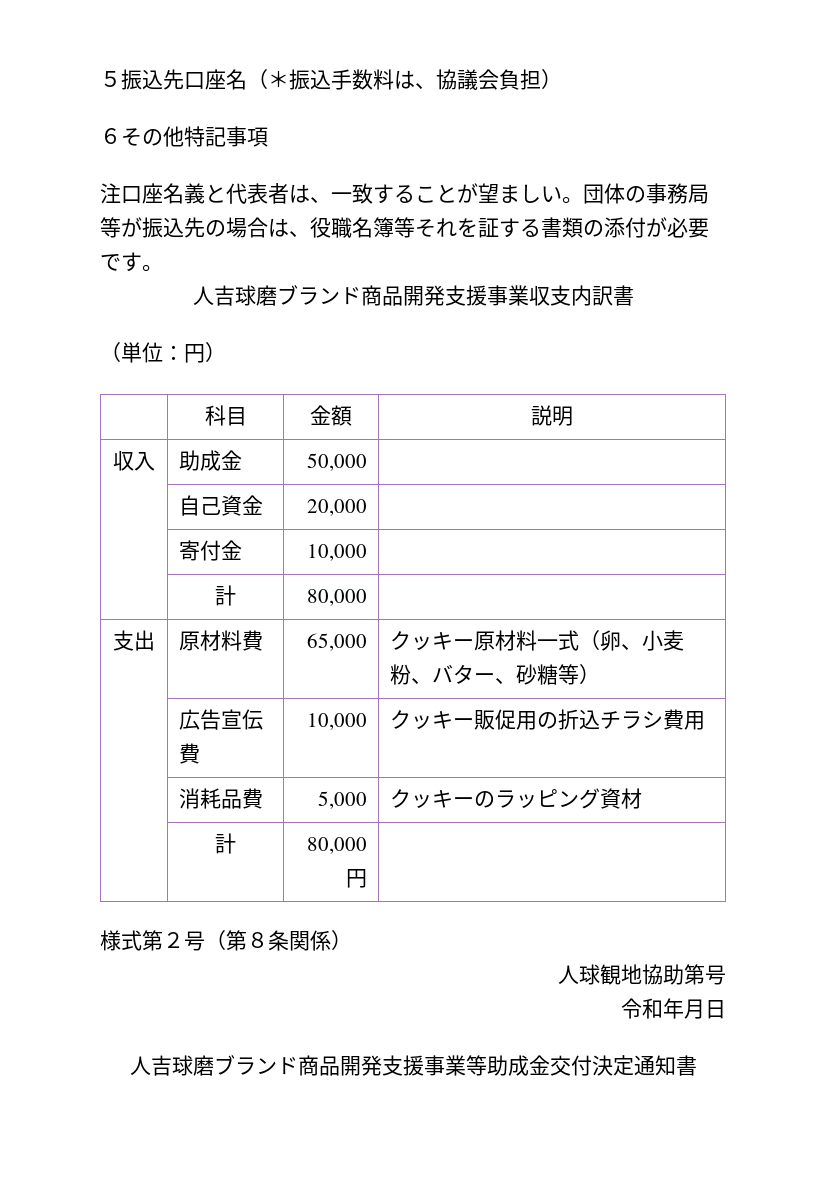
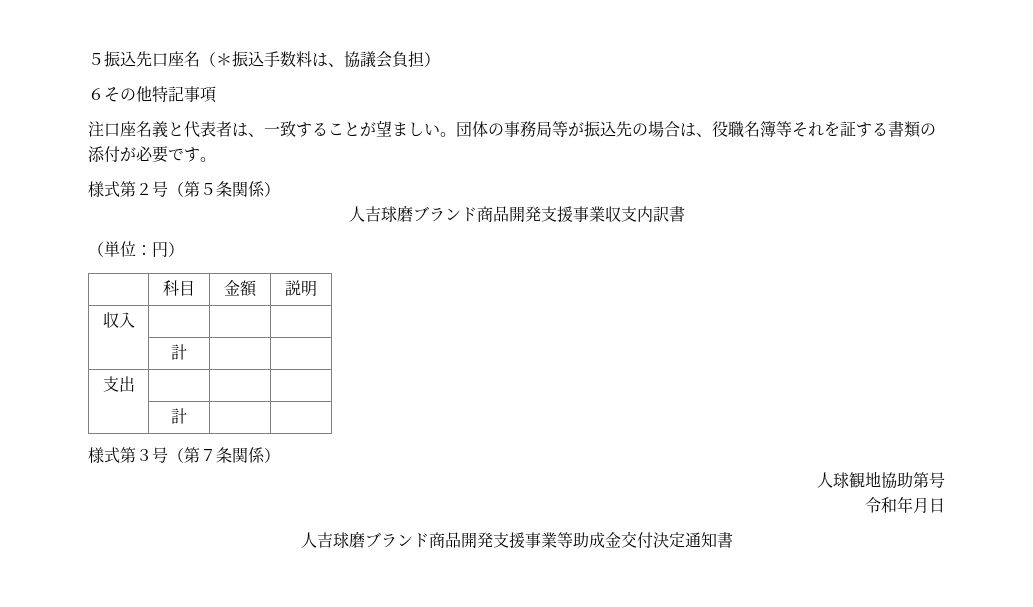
(163, 268) none -> [88,181,280,197] // 様式第２号（第５条関係）
[178,450,242,471] [307,453,368,471] [178,495,263,516] [307,499,368,516] [178,540,242,561] [307,544,368,561] [215,585,236,606] [307,589,368,606] 助成金 | 50,000 | // | 自己資金 | 20,000 | // | 寄付金 | 10,000 | // | 計 | 80,000 -> [171,344,187,360] | | // | 計 |
[178,630,263,651] [307,633,368,651] [389,630,684,651] [389,664,600,685] [178,709,263,730] [178,743,200,764] [307,713,368,730] [389,709,705,730] [178,788,263,809] [318,791,368,809] [389,788,642,809] [215,833,236,854] [307,837,368,854] [346,869,368,888] [100,930,268,951] 原材料費 | 65,000 | クッキー原材料一式（卵、小麦粉、バター、砂糖等） // | 広告宣伝費 | 10,000 | クッキー販促用の折込チラシ費用 // | 消耗品費 | 5,000 | クッキーのラッピング資材 // | 計 | 80,000円 | // 様式第２号（第８ -> [171,408,187,424] [88,447,216,463] | | // | 計 | | // 様式第３号（第７

